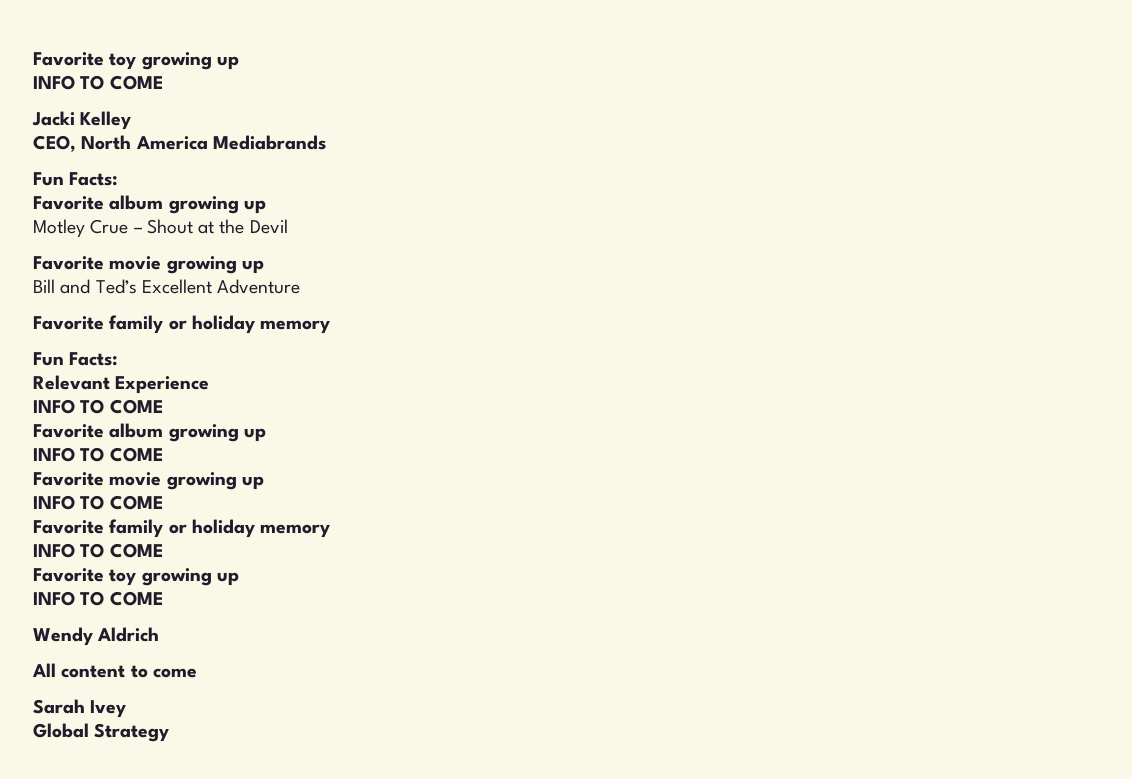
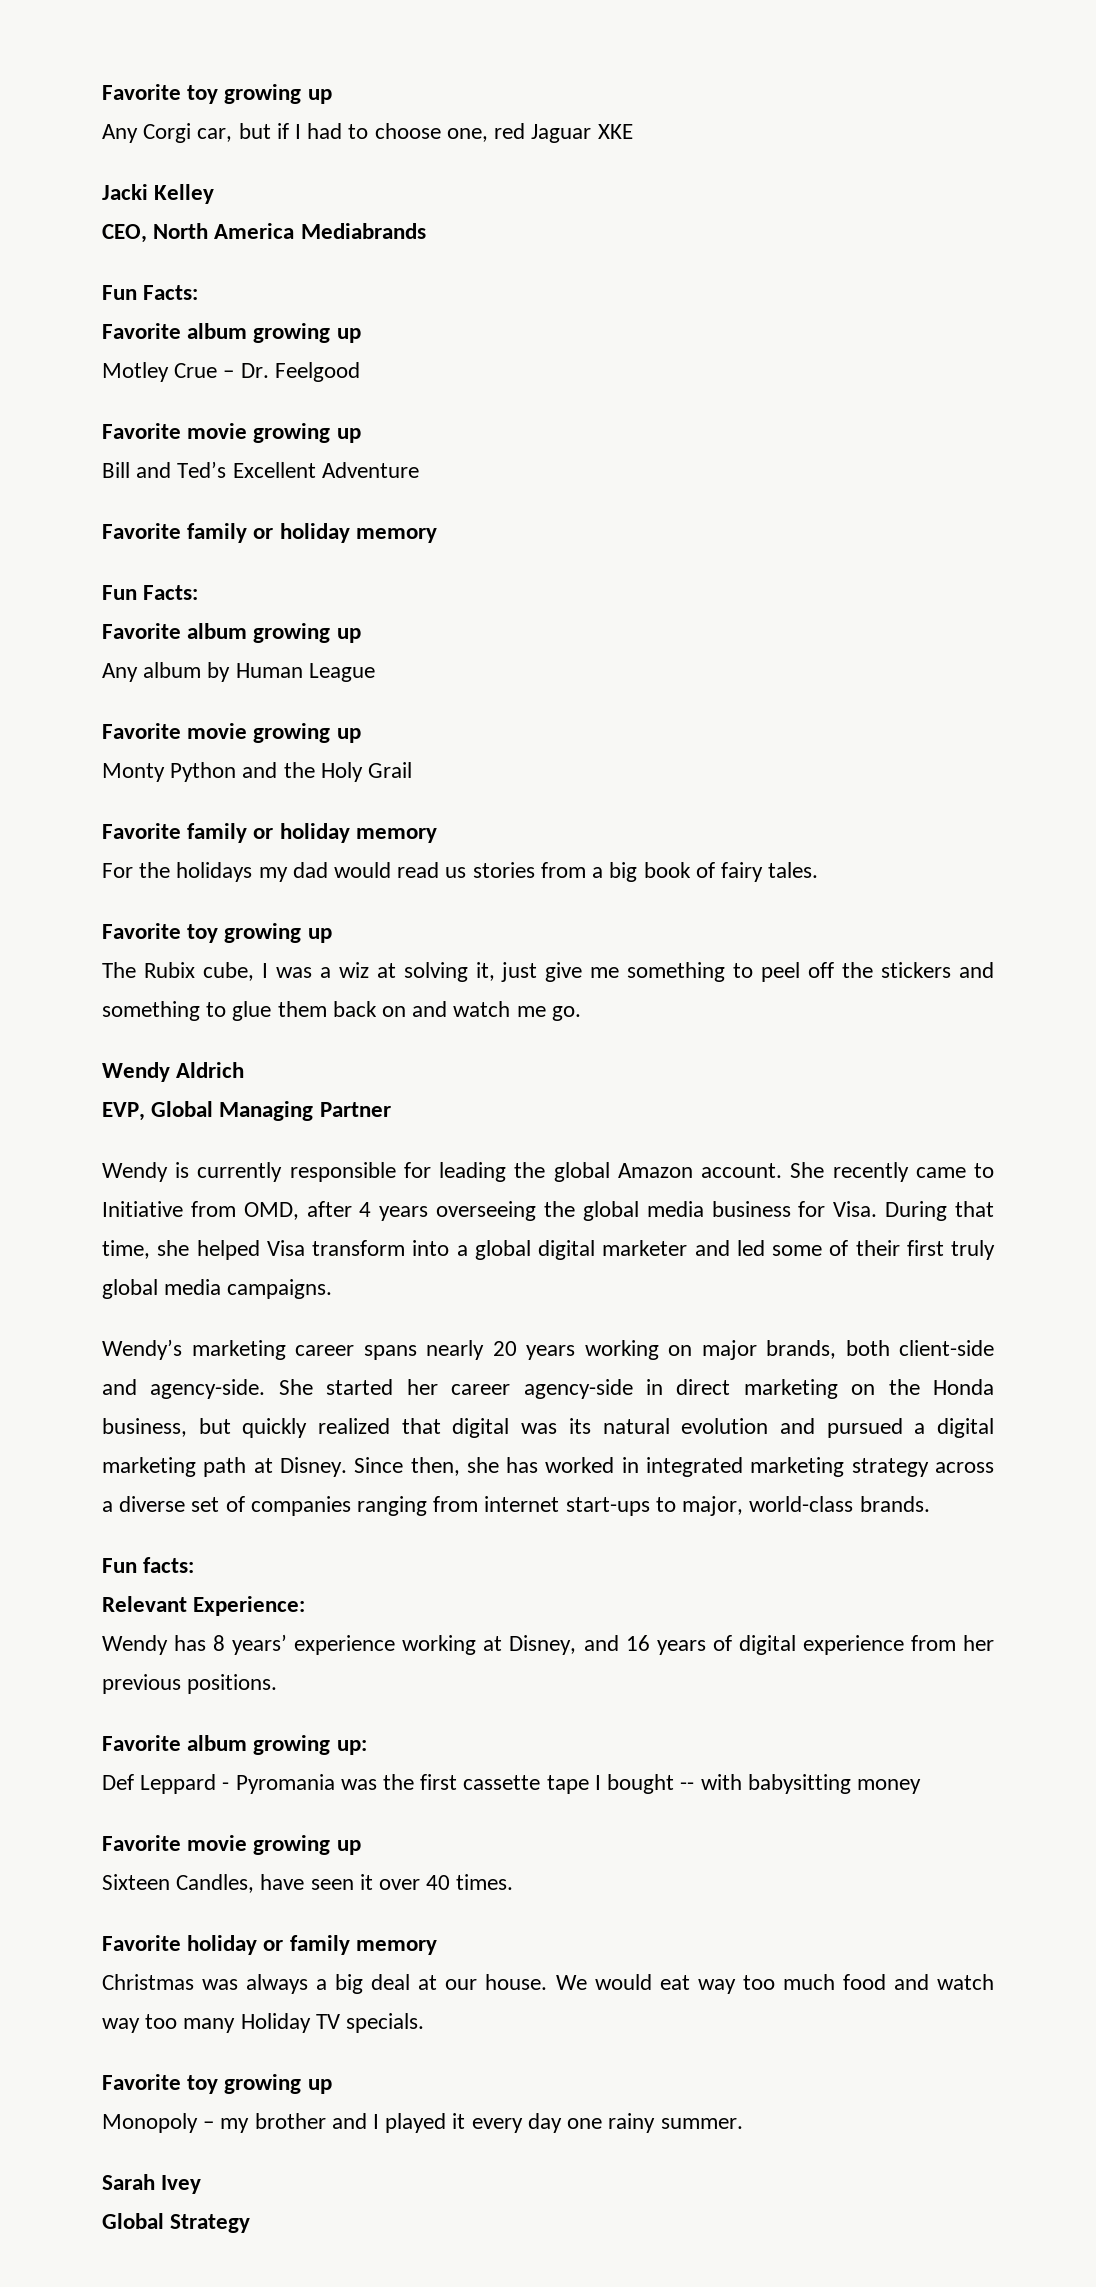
[33,52,239,70] [33,75,163,90] Favorite toy growing up // INFO TO COME -> [102,84,332,104] [102,123,633,143] Favorite toy growing up // Any Corgi car, but if I had to choose one, red Jaguar XKE
[146,219,288,234] Shout at the Devil -> [240,362,360,382] Dr. Feelgood
[33,375,210,394] [33,399,163,414] [33,423,266,442] [33,447,163,462] [33,472,264,490] [33,495,163,510] [33,519,331,538] [33,543,163,558] [33,568,239,586] [33,591,163,606] [33,627,160,646] [32,663,197,678] // Relevant Experience // INFO TO COME // Favorite album growing up // INFO TO COME // Favorite movie growing up // INFO TO COME // Favorite family or holiday memory // INFO TO COME // Favorite toy growing up // INFO TO COME // Wendy Aldrich // All content to come -> [102,623,361,643] [102,662,375,682] [102,723,361,743] [102,762,413,782] [102,823,437,843] [102,862,819,882] [102,923,332,943] [102,962,994,982] [102,1001,581,1021] [102,1062,245,1082] [102,1101,391,1121] [102,1162,995,1182] [102,1201,995,1221] [102,1240,995,1260] [102,1279,333,1299] [102,1339,994,1360] [102,1379,994,1399] [102,1418,995,1438] [102,1457,994,1477] [102,1496,930,1516] [102,1557,195,1573] [102,1596,306,1616] [102,1634,994,1655] [102,1674,278,1694] [102,1735,367,1755] [102,1774,921,1794] [102,1835,361,1855] [102,1874,514,1893] [102,1935,437,1955] [102,1974,994,1994] [102,2013,425,2033] [102,2074,332,2094] [102,2113,743,2133] // Favorite album growing up // Any album by Human League // Favorite movie growing up // Monty Python and the Holy Grail // Favorite family or holiday memory // For the holidays my dad would read us stories from a big book of fairy tales. // Favorite toy growing up // The Rubix cube, I was a wiz at solving it, just give me something to peel off the stickers and something to glue them back on and watch me go. // Wendy Aldrich // EVP, Global Managing Partner // Wendy is currently responsible for leading the global Amazon account. She recently came to Initiative from OMD, after 4 years overseeing the global media business for Visa. During that time, she helped Visa transform into a global digital marketer and led some of their first truly global media campaigns. // Wendy’s marketing career spans nearly 20 years working on major brands, both client-side and agency-side. She started her career agency-side in direct marketing on the Honda business, but quickly realized that digital was its natural evolution and pursued a digital marketing path at Disney. Since then, she has worked in integrated marketing strategy across a diverse set of companies ranging from internet start-ups to major, world-class brands. // Fun facts: // Relevant Experience: // Wendy has 8 years’ experience working at Disney, and 16 years of digital experience from her previous positions. // Favorite album growing up: // Def Leppard - Pyromania was the first cassette tape I bought -- with babysitting money // Favorite movie growing up // Sixteen Candles, have seen it over 40 times. // Favorite holiday or family memory // Christmas was always a big deal at our house. We would eat way too much food and watch way too many Holiday TV specials. // Favorite toy growing up // Monopoly – my brother and I played it every day one rainy summer.

